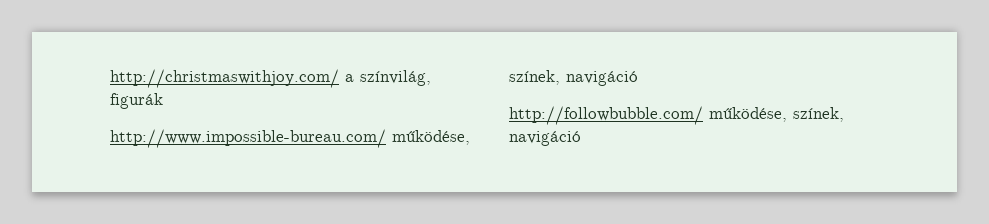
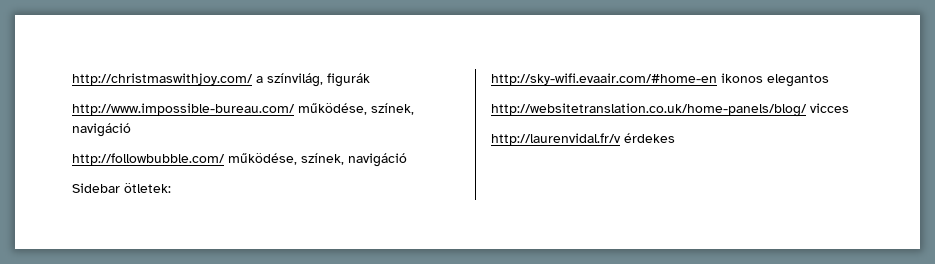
(581, 138) none -> [72,183,171,193] [491,73,829,87] [491,103,849,117] [491,133,675,145] // Sidebar ötletek: // http://sky-wifi.evaair.com/#home-en ikonos elegantos // http://websitetranslation.co.uk/home-panels/blog/ vicces // http://laurenvidal.fr/v érdekes

